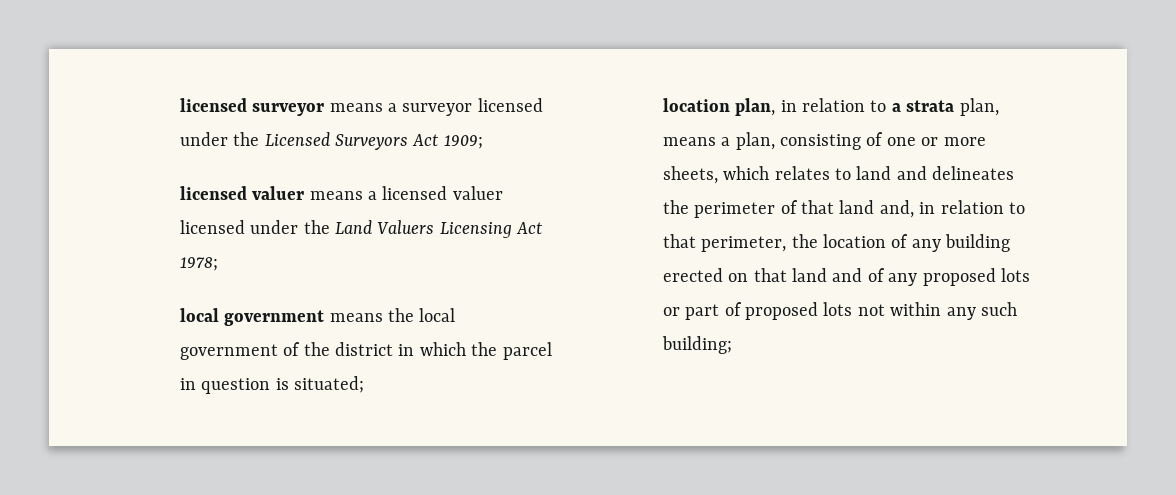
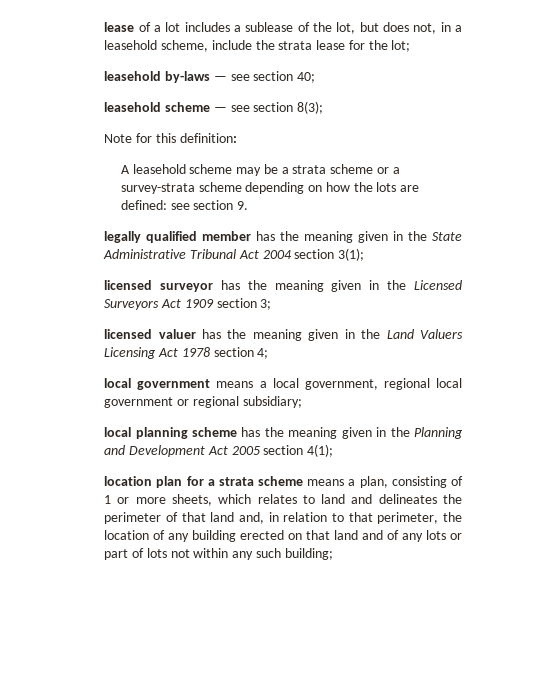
[179,98,543,116] [179,132,228,146] licensed surveyor means a surveyor licensed under -> [104,22,462,34] [104,40,411,52] [104,71,316,83] [104,101,324,114] [104,133,237,143] [120,164,400,176] [120,182,420,194] [120,200,249,210] [104,231,462,243] [103,248,365,261] [104,280,380,292] lease of a lot includes a sublease of the lot, but does not, in a leasehold scheme, include the strata lease for the lot; // leasehold by-laws — see section 40; // leasehold scheme — see section 8(3); // Note for this definition: // A leasehold scheme may be a strata scheme or a survey-strata scheme depending on how the lots are defined: see section 9. // legally qualified member has the meaning given in the State Administrative Tribunal Act 2004 section 3(1); // licensed surveyor has the meaning given in
[443,135,483,149] [179,186,503,200] [179,220,299,234] 1909; // licensed valuer means a licensed valuer licensed under -> [184,298,272,310] [104,329,355,341] 1909 section 3; // licensed valuer has the meaning given in
[179,257,218,271] 1978; -> [181,347,269,359] 1978 section 4;
[387,308,456,322] [179,342,552,360] [179,376,364,394] [662,98,999,116] the local government of the district in which the parcel in question is situated; // location plan, in relation to a strata plan, -> [259,378,462,390] [104,396,302,408] [104,427,464,439] [104,444,334,457] [104,476,304,488] a local government, regional local government or regional subsidiary; // local planning scheme has the meaning given in the Planning and Development Act 2005 section 4(1); // location plan for a strata scheme
[886,137,916,146] one -> [104,495,112,504] 1
[922,268,996,286] proposed -> (424, 537) none
[744,302,818,320] proposed -> (144, 553) none

